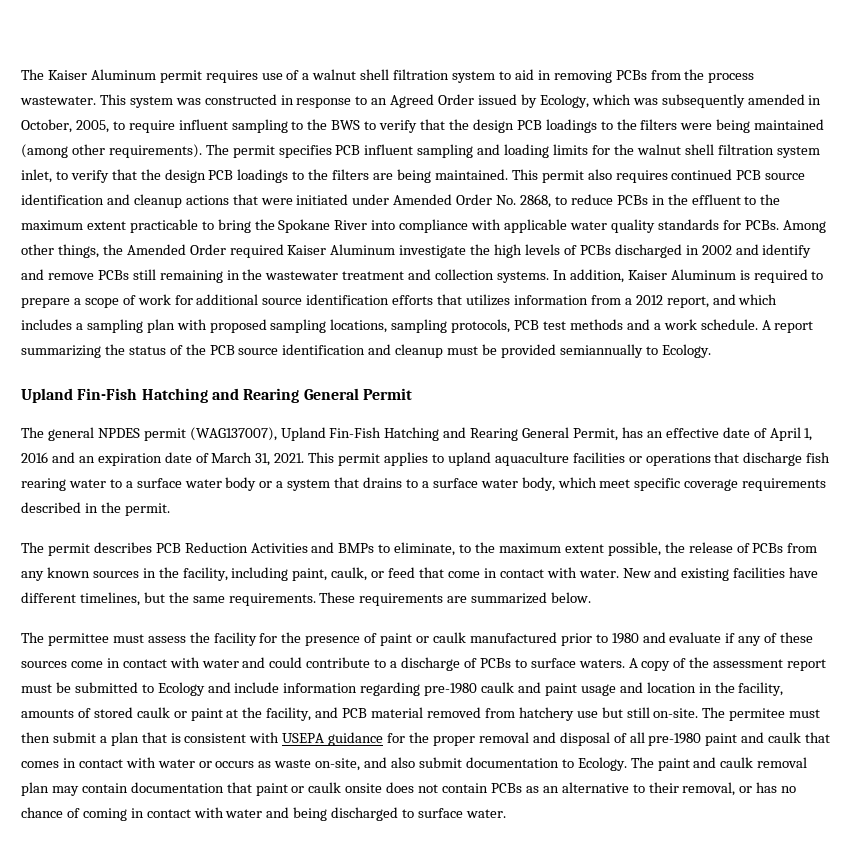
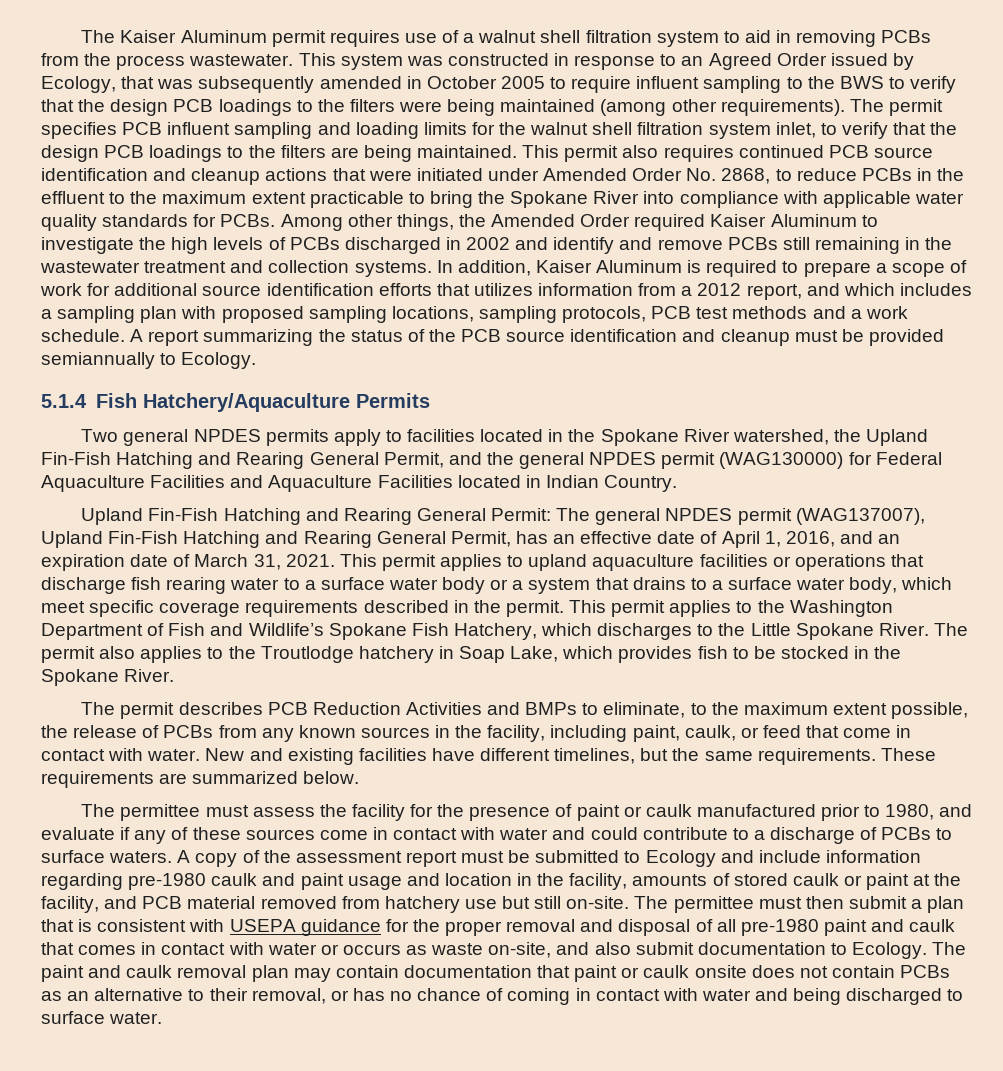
[591,94,631,105] which -> [121,76,155,89] that
[21,119,109,133] October, 2005, -> [426,76,545,89] October 2005
(396, 249) none -> [861,215,878,227] to
[21,388,412,403] Upland Fin-Fish Hatching and Rearing General Permit // -> [41,393,430,412] [81,429,929,446] [41,452,942,469] [41,475,678,492] [81,508,552,525] 5.1.4 Fish Hatchery/Aquaculture Permits // Two general NPDES permits apply to facilities located in the Spokane River watershed, the Upland Fin-Fish Hatching and Rearing General Permit, and the general NPDES permit (WAG130000) for Federal Aquaculture Facilities and Aquaculture Facilities located in Indian Country. // Upland Fin-Fish Hatching and Rearing General Permit:
[21,452,48,463] 2016 -> [785,531,835,547] 2016,
(170, 509) none -> [569,600,893,617] [41,623,968,640] [41,646,902,663] [41,669,175,686] This permit applies to the Washington Department of Fish and Wildlife’s Spokane Fish Hatchery, which discharges to the Little Spokane River. The permit also applies to the Troutlodge hatchery in Soap Lake, which provides fish to be stocked in the Spokane River.
[611,633,639,644] 1980 -> [885,804,935,820] 1980,
[729,708,786,721] permitee -> [673,896,754,913] permittee

